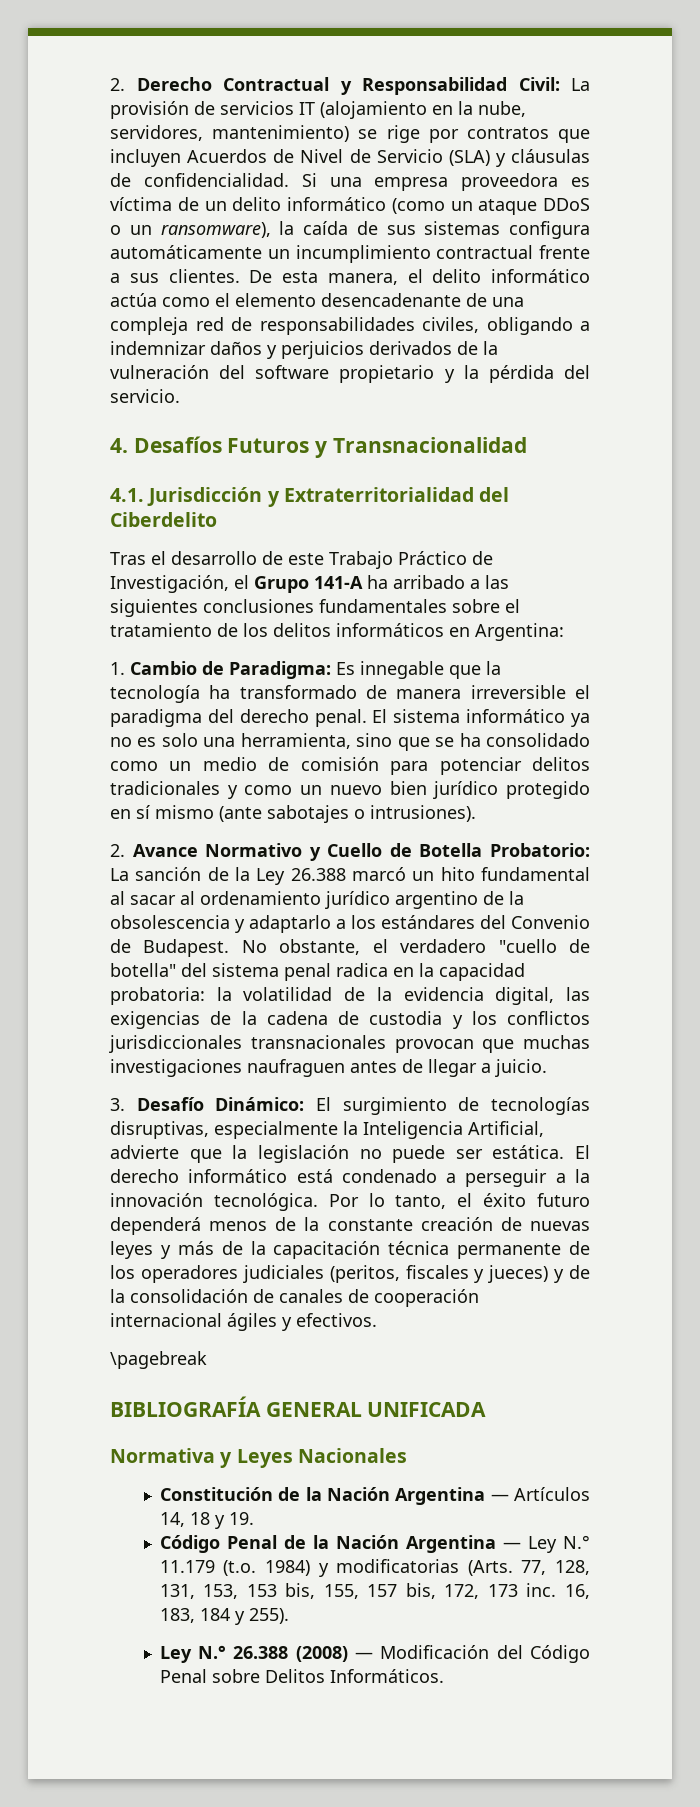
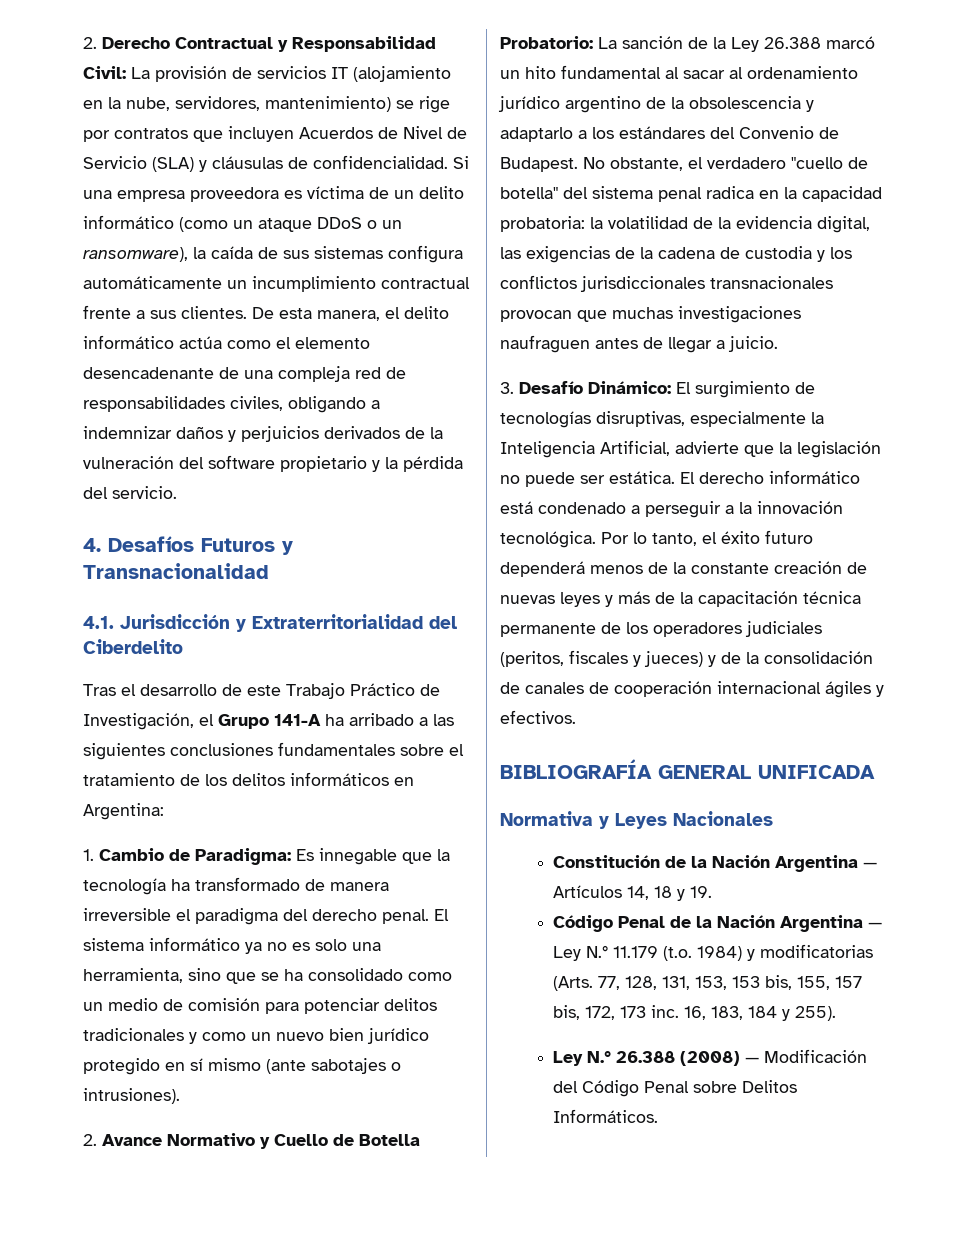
[110,1351,207,1369] // \pagebreak -> (576, 717) none

